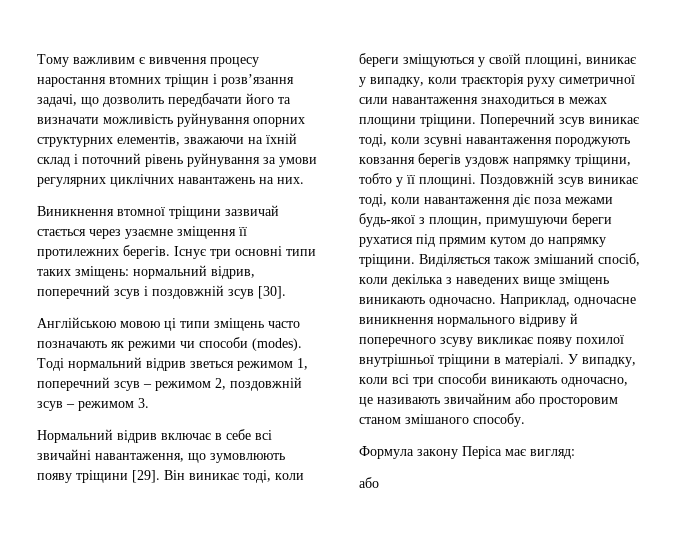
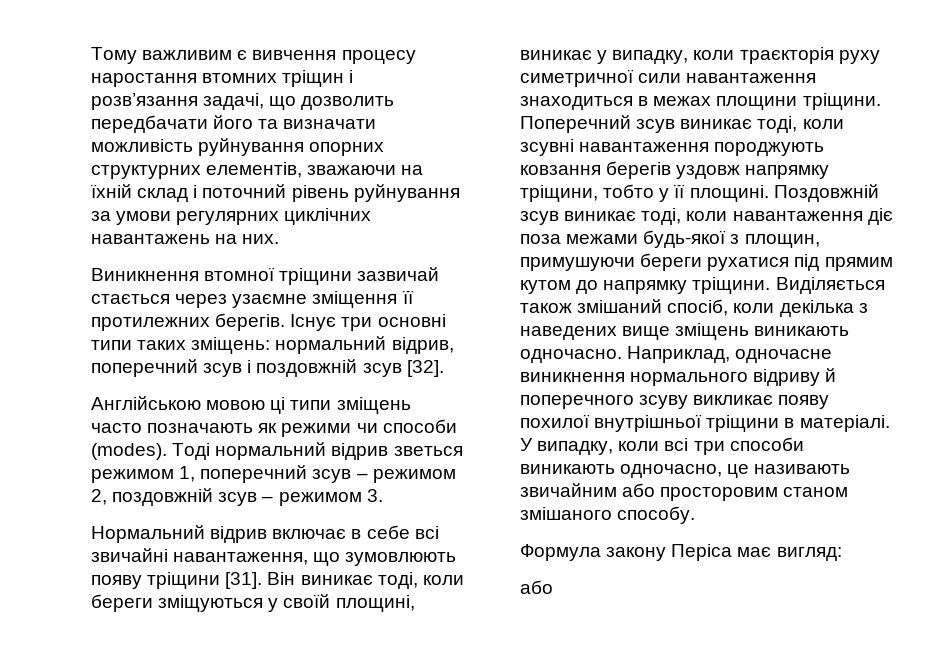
[258,286,286,299] [30]. -> [406,360,444,377] [32].
[132,470,160,483] [29]. -> [225,572,263,589] [31].

